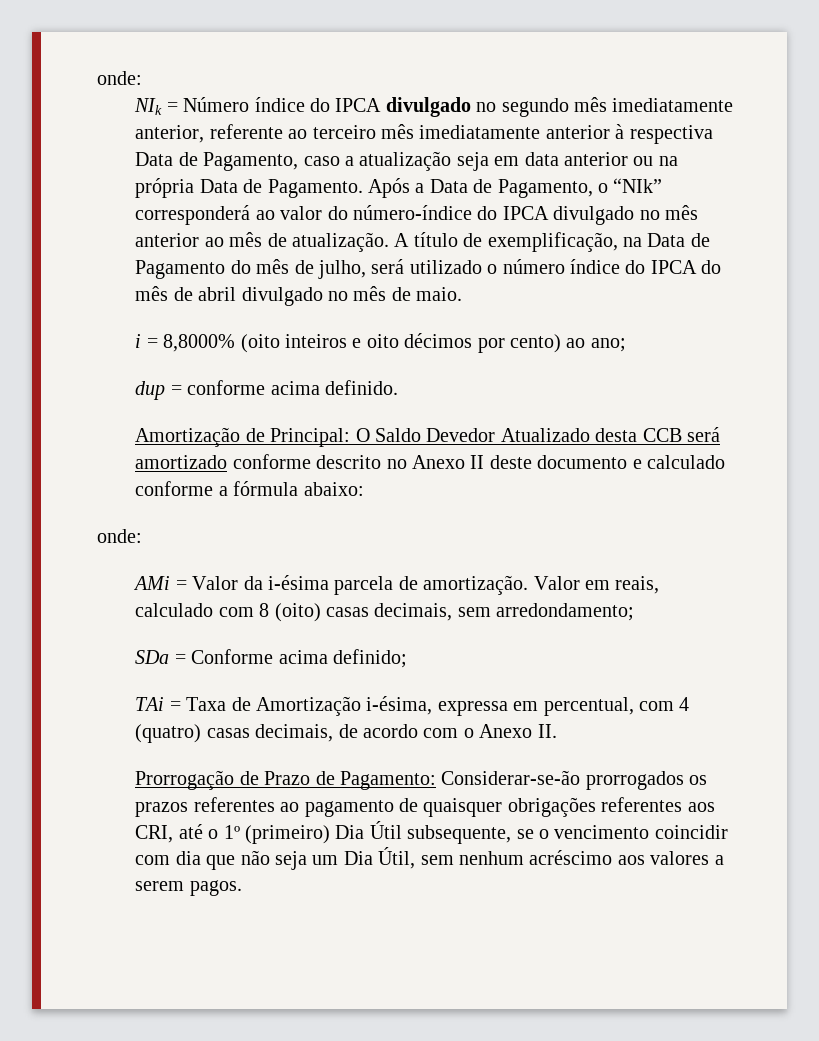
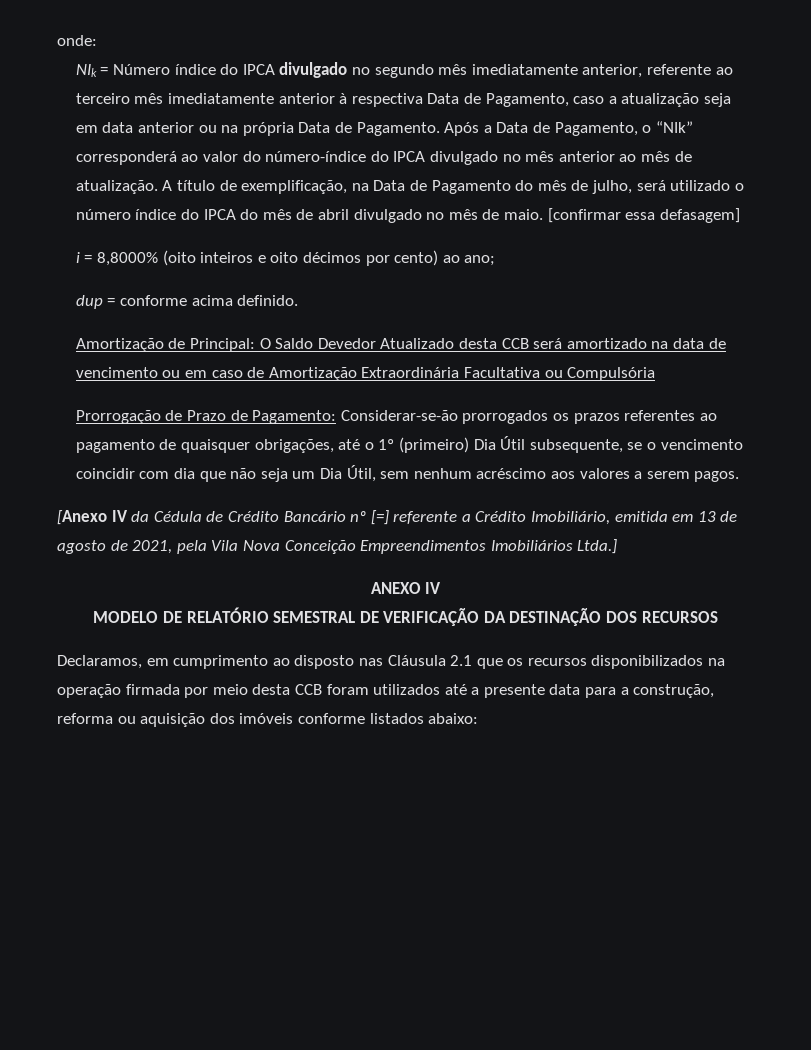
(463, 294) none -> [547,208,740,223] [confirmar essa defasagem]
[232,454,725,469] [135,481,364,496] [97,529,142,543] [133,575,660,595] [135,603,635,622] [135,649,407,668] [135,696,690,716] [135,724,557,743] conforme descrito no Anexo II deste documento e calculado conforme a fórmula abaixo: // onde: // AMi = Valor da i-ésima parcela de amortização. Valor em reais, calculado com 8 (oito) casas decimais, sem arredondamento; // SDa = Conforme acima definido; // TAi = Taxa de Amortização i-ésima, expressa em percentual, com 4 (quatro) casas decimais, de acordo com o Anexo II. -> [651,338,726,349] [75,367,656,381] na data de vencimento ou em caso de Amortização Extraordinária Facultativa ou Compulsória
[507,797,715,817] [135,825,174,843] obrigações referentes aos CRI, -> [254,439,334,453] obrigações,
(242, 888) none -> [57,510,738,525] [57,539,618,554] [370,582,442,594] [93,607,718,626] [57,655,726,669] [57,684,715,698] [57,713,479,727] // [Anexo IV da Cédula de Crédito Bancário nº [=] referente a Crédito Imobiliário, emitida em 13 de agosto de 2021, pela Vila Nova Conceição Empreendimentos Imobiliários Ltda.] // ANEXO IV // MODELO DE RELATÓRIO SEMESTRAL DE VERIFICAÇÃO DA DESTINAÇÃO DOS RECURSOS // Declaramos, em cumprimento ao disposto nas Cláusula 2.1 que os recursos disponibilizados na operação firmada por meio desta CCB foram utilizados até a presente data para a construção, reforma ou aquisição dos imóveis conforme listados abaixo:

